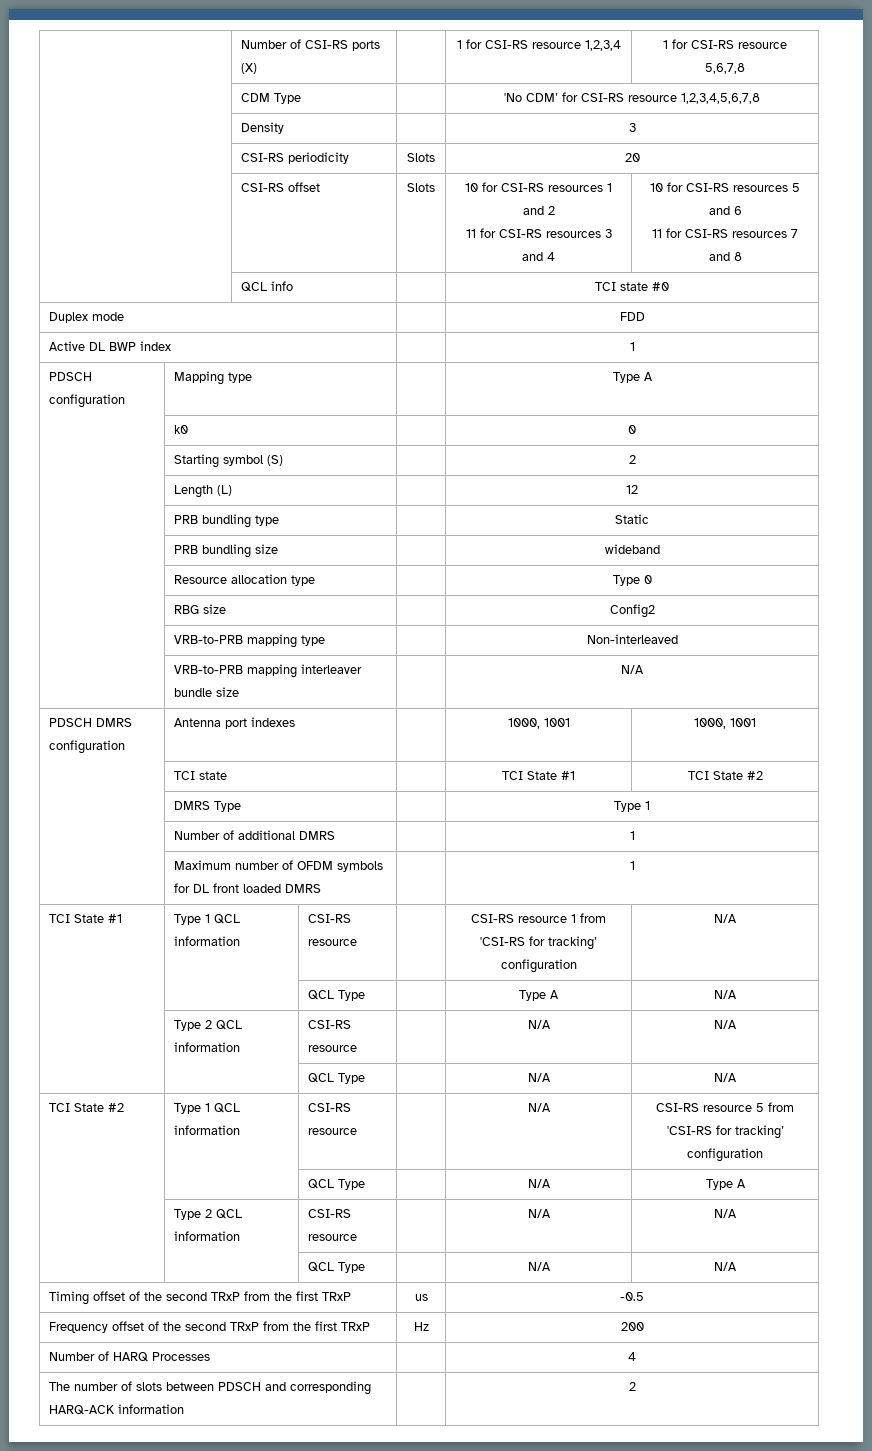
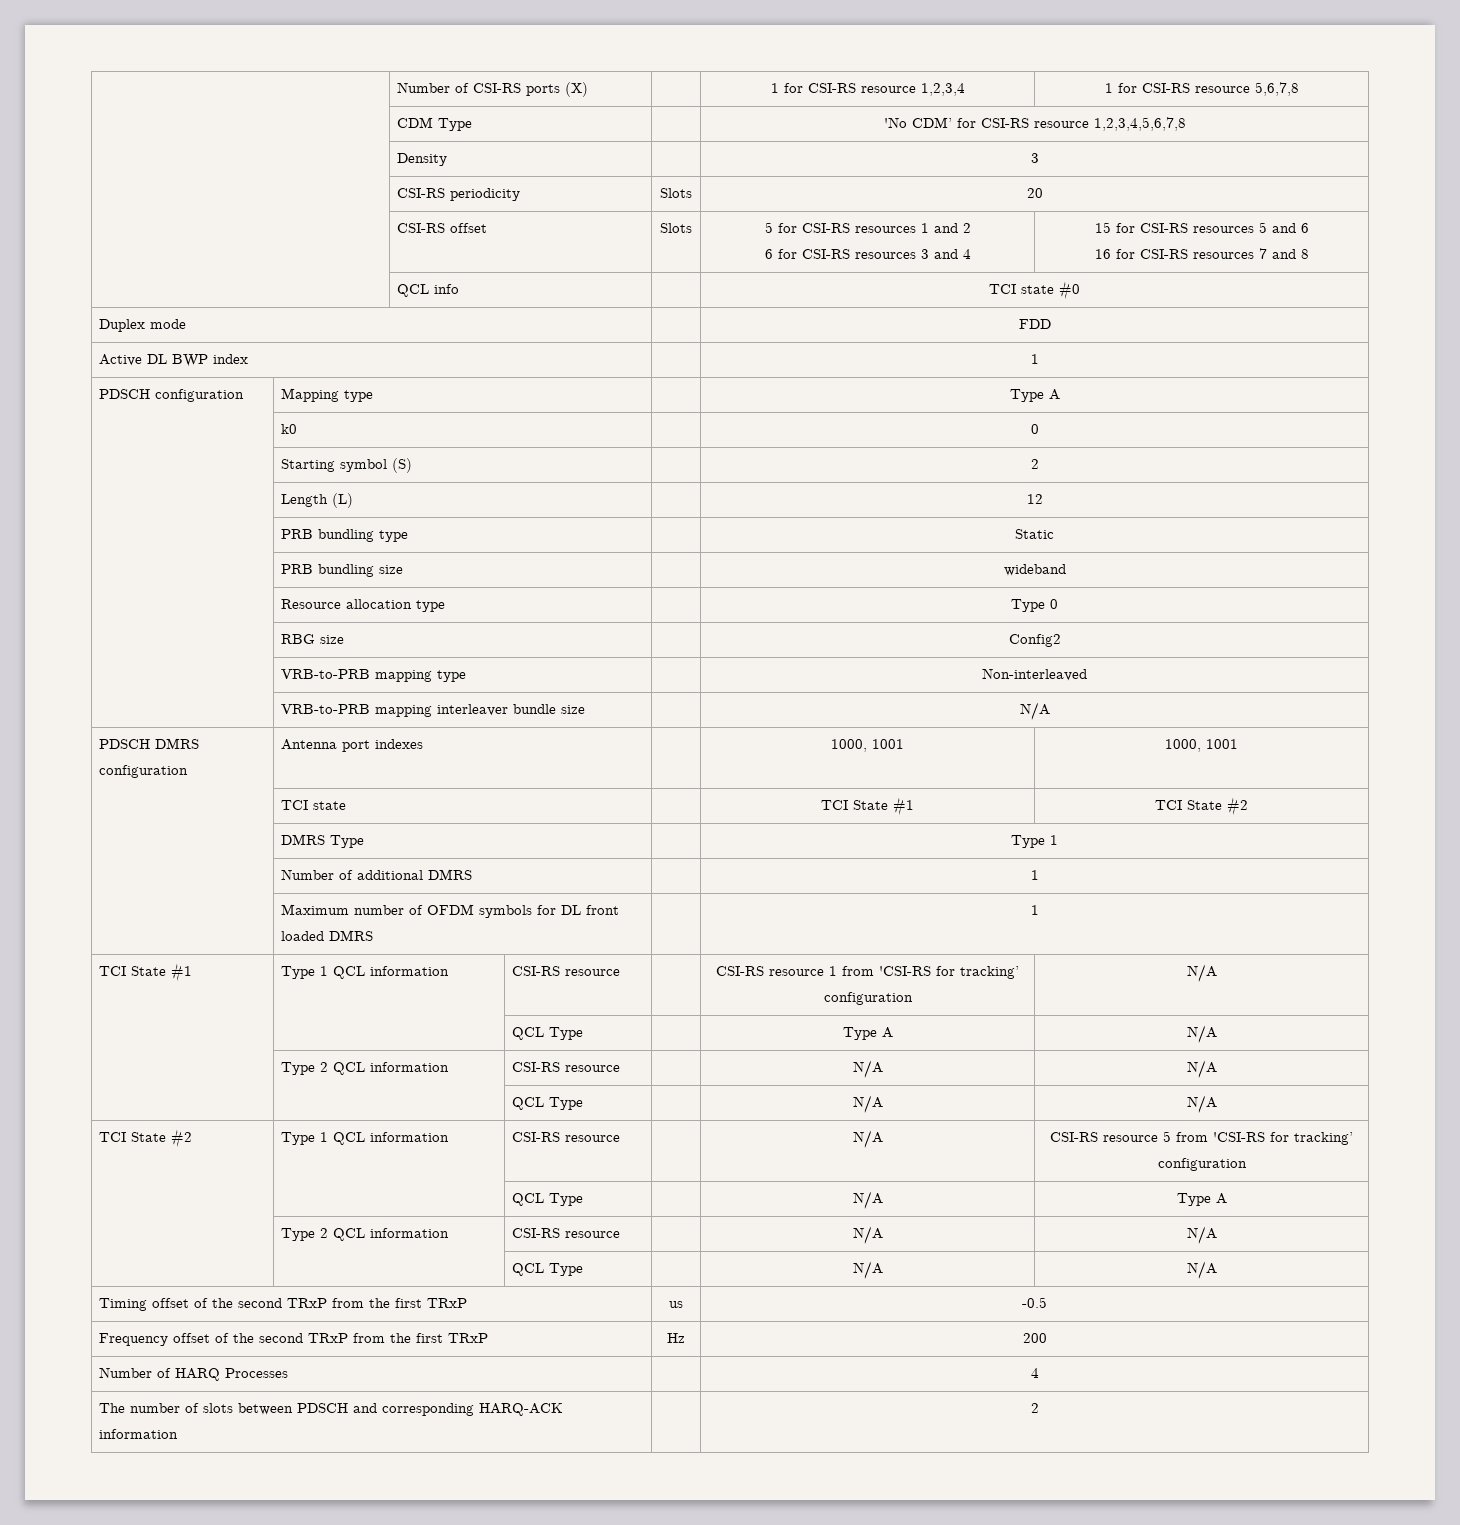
[465,183,478,192] 10 -> [764,222,773,233] 5
[465,229,476,238] 11 -> [764,249,773,259] 6
[650,183,663,192] 10 -> [1094,222,1111,233] 15
[652,229,662,238] 11 -> [1094,249,1111,259] 16

